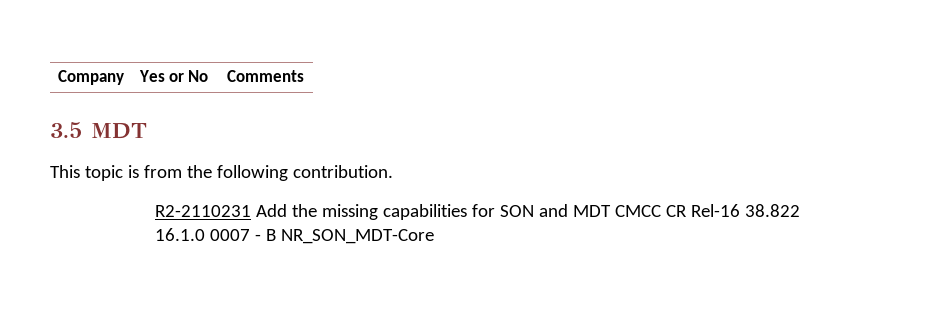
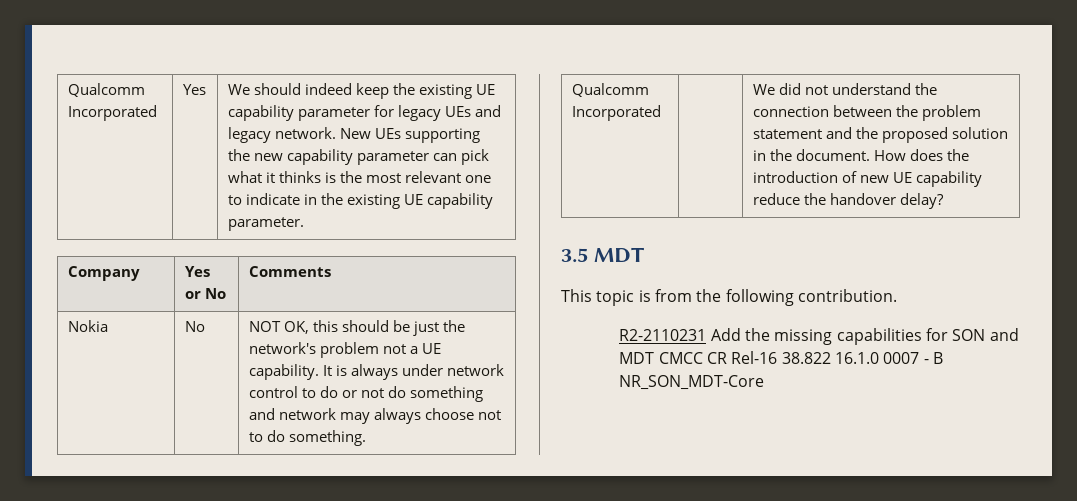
(57, 77) none -> [67,83,145,97] [67,105,157,121] [182,84,206,95] [227,83,495,99] [227,105,501,121] [227,127,480,143] [227,149,489,165] [227,171,491,183] [227,193,493,209] [227,217,304,231] Qualcomm Incorporated | Yes | We should indeed keep the existing UE capability parameter for legacy UEs and legacy network. New UEs supporting the new capability parameter can pick what it thinks is the most relevant one to indicate in the existing UE capability parameter. //
(304, 76) none -> [67,320,108,332] [184,321,205,332] [248,320,465,336] [248,342,441,358] [248,364,504,380] [248,386,483,402] [248,408,501,424] [248,430,366,446] [571,83,649,97] [571,105,661,121] [752,83,937,95] [752,105,981,121] [752,127,1008,143] [752,149,969,161] [752,171,982,187] [752,193,944,209] // Nokia | No | NOT OK, this should be just the network's problem not a UE capability. It is always under network control to do or not do something and network may always choose not to do something. // Qualcomm Incorporated | | We did not understand the connection between the problem statement and the proposed solution in the document. How does the introduction of new UE capability reduce the handover delay?

